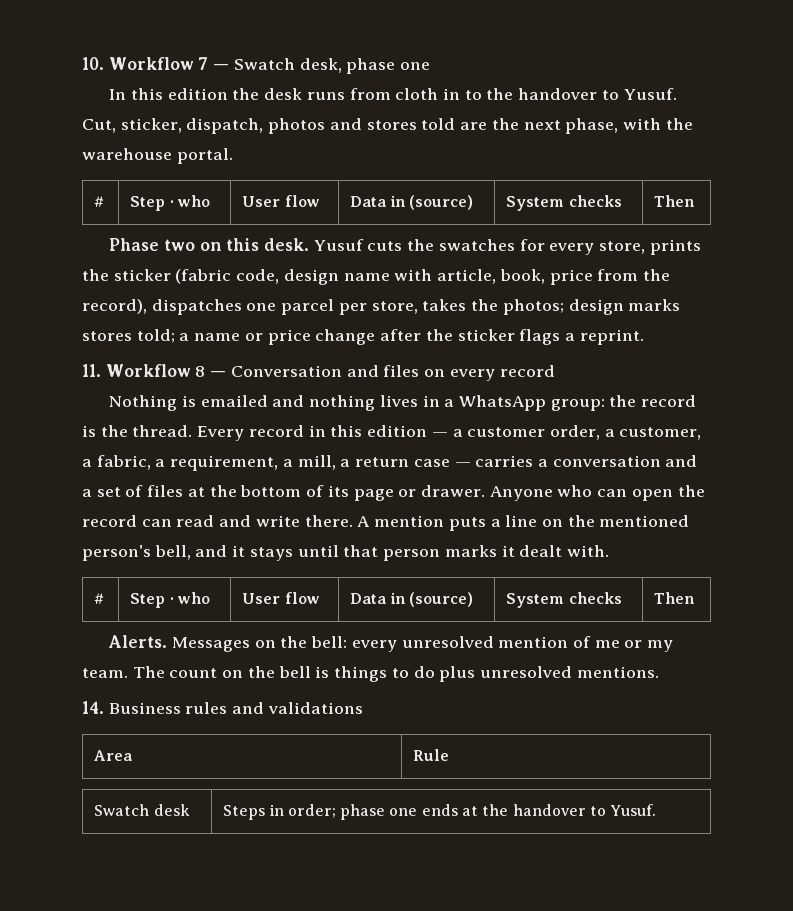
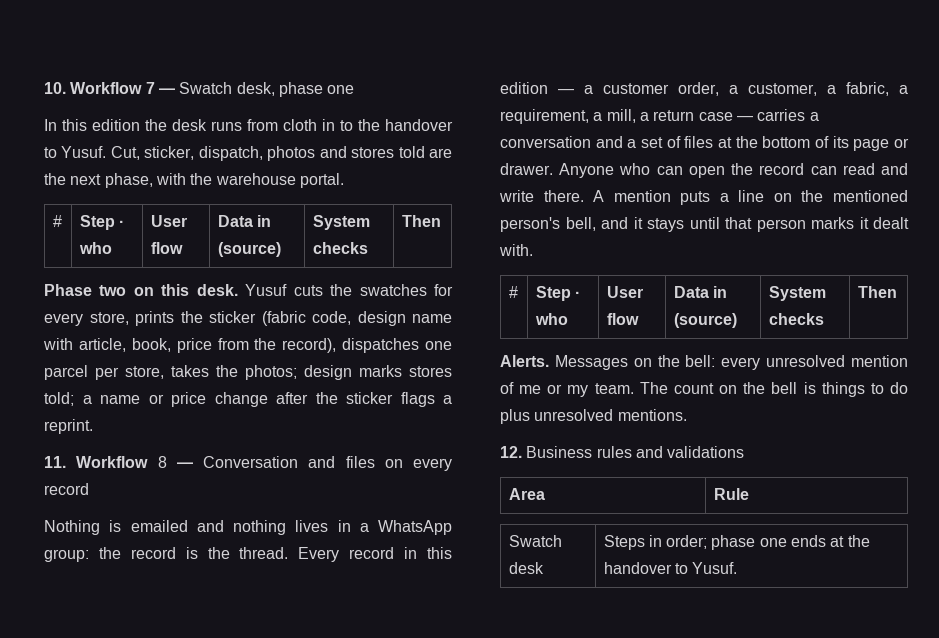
[82,701,104,714] 14. -> [500,446,522,458] 12.

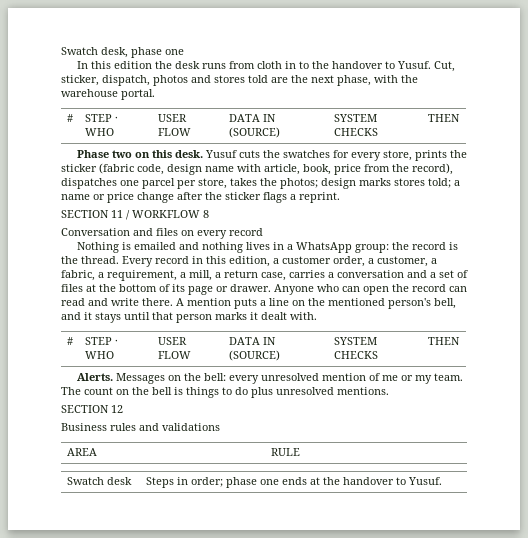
[44,82,175,94] 10. Workflow 7 — -> (61, 51) none
[79,215,124,230] [78,242,112,254] [150,215,187,227] [150,242,183,254] [217,215,271,227] [217,242,281,257] [312,215,370,230] [312,242,368,254] [401,215,441,227] Step · who | User flow | Data in (source) | System checks | Then -> [84,114,118,122] [84,128,114,136] [157,114,187,122] [157,128,191,136] [228,114,276,122] [228,127,280,138] [333,114,377,122] [333,128,378,136] [427,114,460,122] STEP · WHO | USER FLOW | DATA IN (SOURCE) | SYSTEM CHECKS | THEN
[44,456,149,468] 11. Workflow -> [61,210,200,220] SECTION 11 / WORKFLOW
[176,462,193,468] — -> (209, 214) //
[500,82,574,94] edition — -> [229,256,270,267] edition,
[698,112,753,121] case — -> [261,272,286,281] case,
[535,286,580,301] [534,313,568,325] [606,286,643,298] [606,313,639,325] [673,286,727,298] [673,313,737,328] [768,286,826,301] [768,313,824,325] [857,286,897,298] Step · who | User flow | Data in (source) | System checks | Then -> [84,337,118,345] [84,351,114,359] [157,337,187,345] [157,351,191,359] [228,337,276,345] [228,350,280,361] [333,337,377,345] [333,351,378,359] [427,337,460,345] STEP · WHO | USER FLOW | DATA IN (SOURCE) | SYSTEM CHECKS | THEN
[500,446,522,458] 12. -> [61,405,123,413] SECTION 12 //
[508,488,545,500] [713,488,749,500] Area | Rule -> [66,448,97,456] [270,448,300,456] AREA | RULE

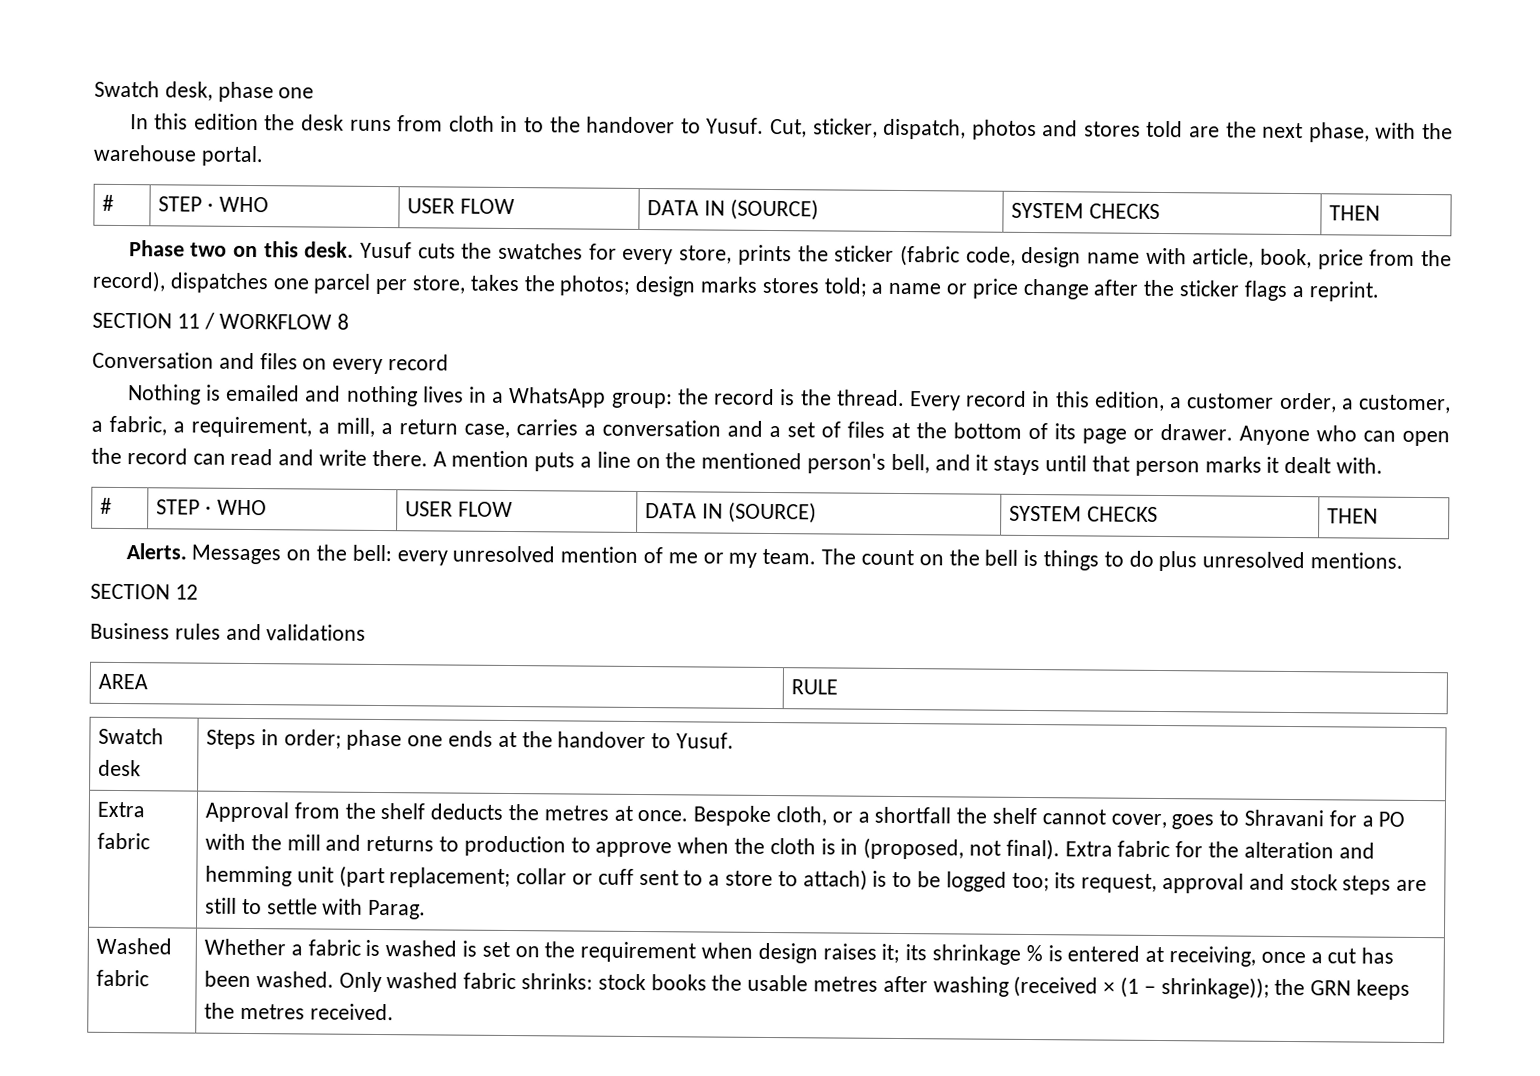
(442, 481) none -> [96,801,145,818] [96,832,150,850] [204,801,1406,830] [204,833,1375,861] [204,865,1428,895] [204,897,427,920] [95,937,172,955] [95,969,149,987] [203,938,1395,967] [203,970,1411,1000] [203,1002,394,1021] // Extra fabric | Approval from the shelf deducts the metres at once. Bespoke cloth, or a shortfall the shelf cannot cover, goes to Shravani for a PO with the mill and returns to production to approve when the cloth is in (proposed, not final). Extra fabric for the alteration and hemming unit (part replacement; collar or cuff sent to a store to attach) is to be logged too; its request, approval and stock steps are still to settle with Parag. // Washed fabric | Whether a fabric is washed is set on the requirement when design raises it; its shrinkage % is entered at receiving, once a cut has been washed. Only washed fabric shrinks: stock books the usable metres after washing (received × (1 − shrinkage)); the GRN keeps the metres received.

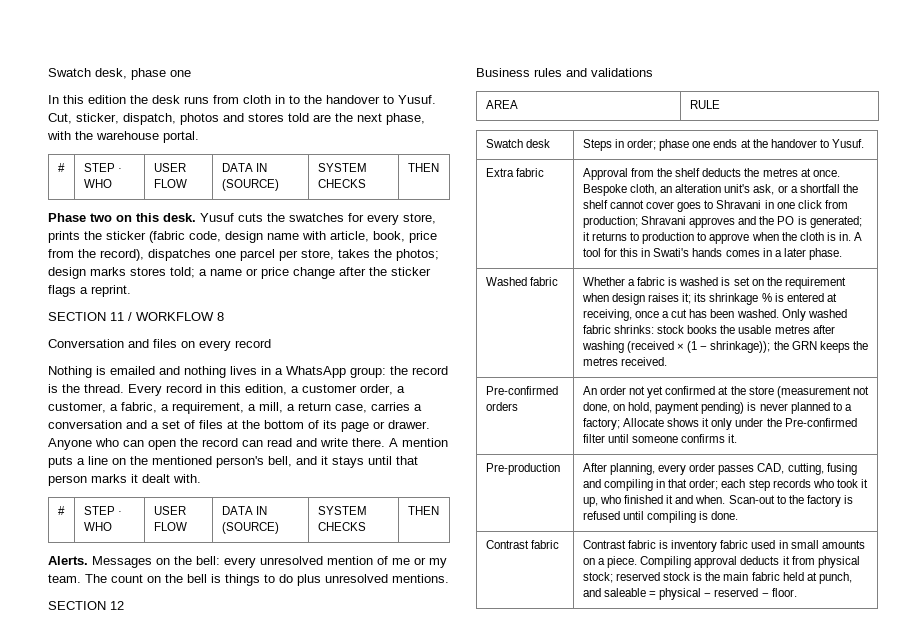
(828, 816) none -> [660,184,775,195] an alteration unit's ask,
[1110,813,1167,829] cover, -> [646,201,675,209] cover
[1328,810,1406,827] [204,833,362,851] for a PO with the mill and -> [764,200,848,209] [582,216,862,228] [582,232,590,241] in one click from production; Shravani approves and the PO is generated; it
[840,837,1375,861] [204,865,1428,895] [204,897,427,920] in (proposed, not final). Extra fabric for the alteration and hemming unit (part replacement; collar or cuff sent to a store to attach) is to be logged too; its request, approval and stock steps are still to settle with Parag. -> [838,232,863,241] [582,248,842,260] in. A tool for this in Swati's hands comes in a later phase.
(394, 1012) none -> [485,386,558,395] [485,402,518,411] [582,386,869,398] [582,402,852,414] [582,418,857,430] [582,434,738,443] [485,463,560,475] [582,463,857,475] [582,479,868,491] [582,495,853,507] [582,511,739,523] [485,540,559,549] [582,540,865,552] [582,556,860,568] [582,572,852,584] [582,588,797,600] // Pre-confirmed orders | An order not yet confirmed at the store (measurement not done, on hold, payment pending) is never planned to a factory; Allocate shows it only under the Pre-confirmed filter until someone confirms it. // Pre-production | After planning, every order passes CAD, cutting, fusing and compiling in that order; each step records who took it up, who finished it and when. Scan-out to the factory is refused until compiling is done. // Contrast fabric | Contrast fabric is inventory fabric used in small amounts on a piece. Compiling approval deducts it from physical stock; reserved stock is the main fabric held at punch, and saleable = physical − reserved − floor.

